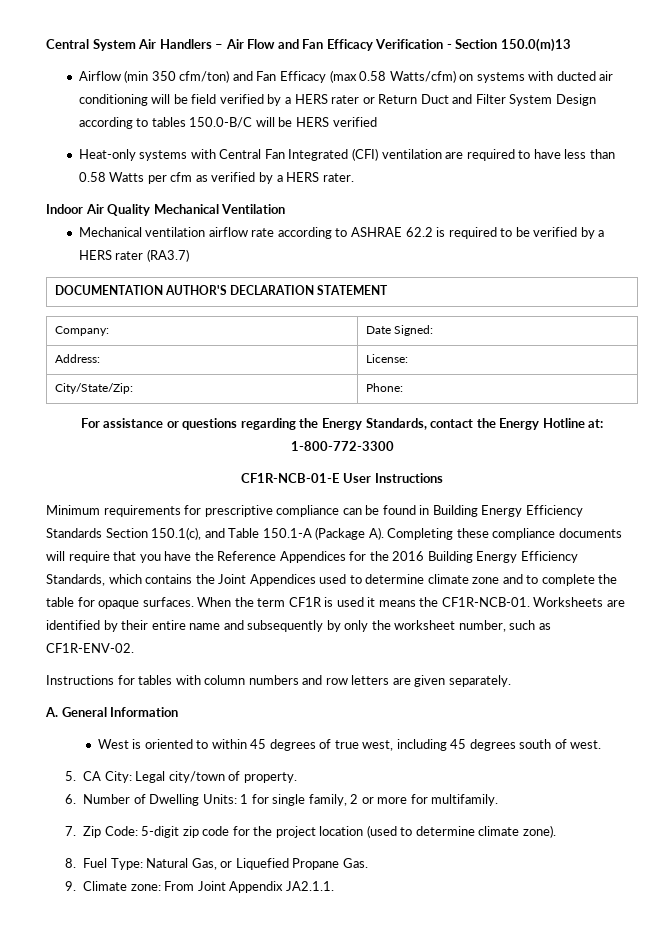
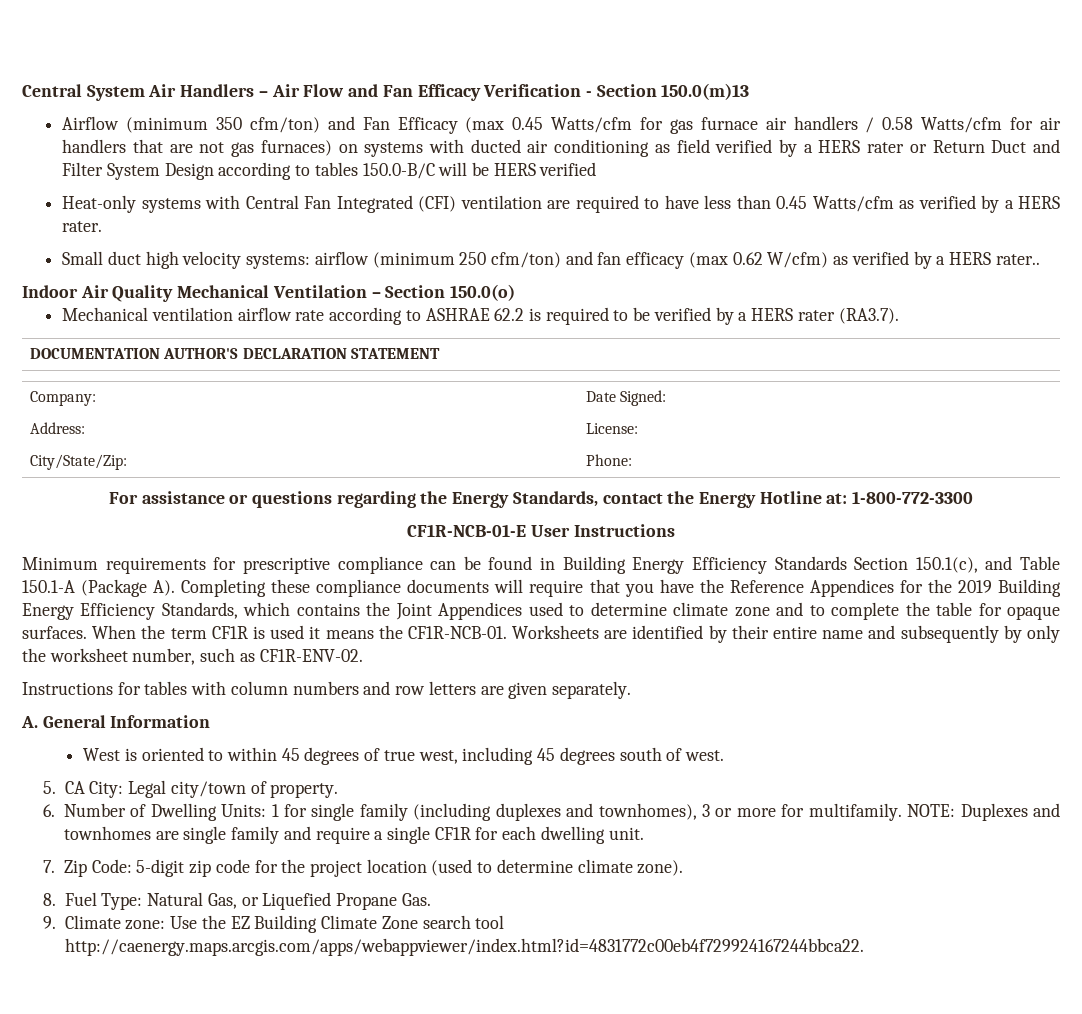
[124,70,149,83] (min -> [126,117,209,133] (minimum
[359,70,456,83] 0.58 Watts/cfm) -> [512,116,1062,134] [62,139,332,157] 0.45 Watts/cfm for gas furnace air handlers / 0.58 Watts/cfm for air handlers that are not gas furnaces)
[151,94,188,104] will be -> [654,144,670,153] as
[78,172,193,184] 0.58 Watts per cfm -> [776,196,894,212] 0.45 Watts/cfm
(354, 177) none -> [62,251,1040,269] // Small duct high velocity systems: airflow (minimum 250 cfm/ton) and fan efficacy (max 0.62 W/cfm) as verified by a HERS rater..
(286, 209) none -> [371,284,516,301] – Section 150.0(o)
[146,249,189,262] (RA3.7) -> [838,308,899,324] (RA3.7).
[392,551,425,561] 2016 -> [957,580,992,593] 2019
[308,794,499,806] family, 2 or more for multifamily. -> [359,803,1061,821] [63,826,644,844] family (including duplexes and townhomes), 3 or more for multifamily. NOTE: Duplexes and townhomes are single family and require a single CF1R for each dwelling unit.
[164,881,334,893] From Joint Appendix JA2.1.1. -> [170,915,505,933] [64,938,864,956] Use the EZ Building Climate Zone search tool http://caenergy.maps.arcgis.com/apps/webappviewer/index.html?id=4831772c00eb4f729924167244bbca22.

